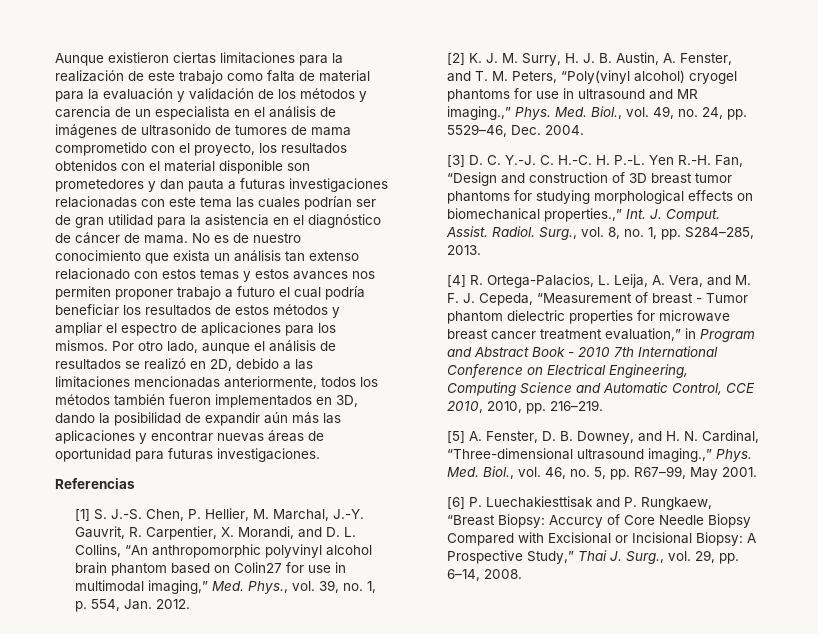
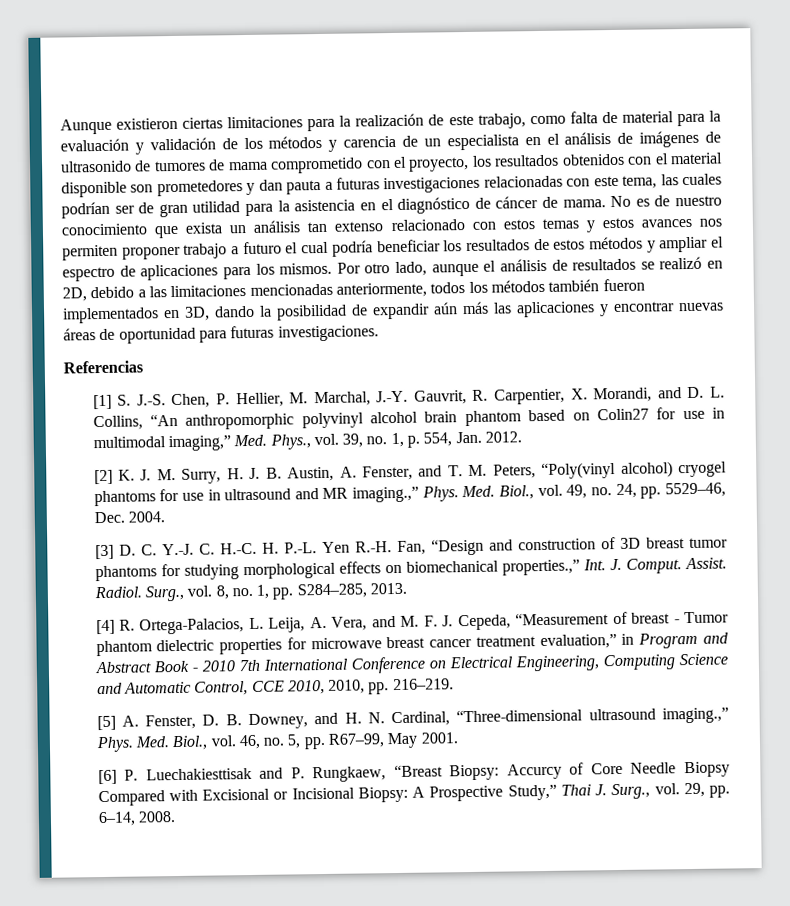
[179,70,223,84] trabajo -> [477,113,526,129] trabajo,
[200,197,232,208] tema -> [622,175,658,189] tema,

